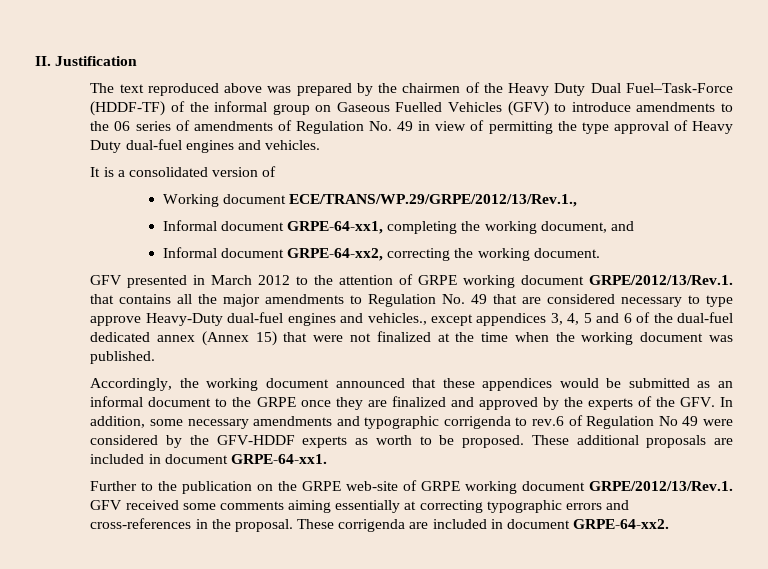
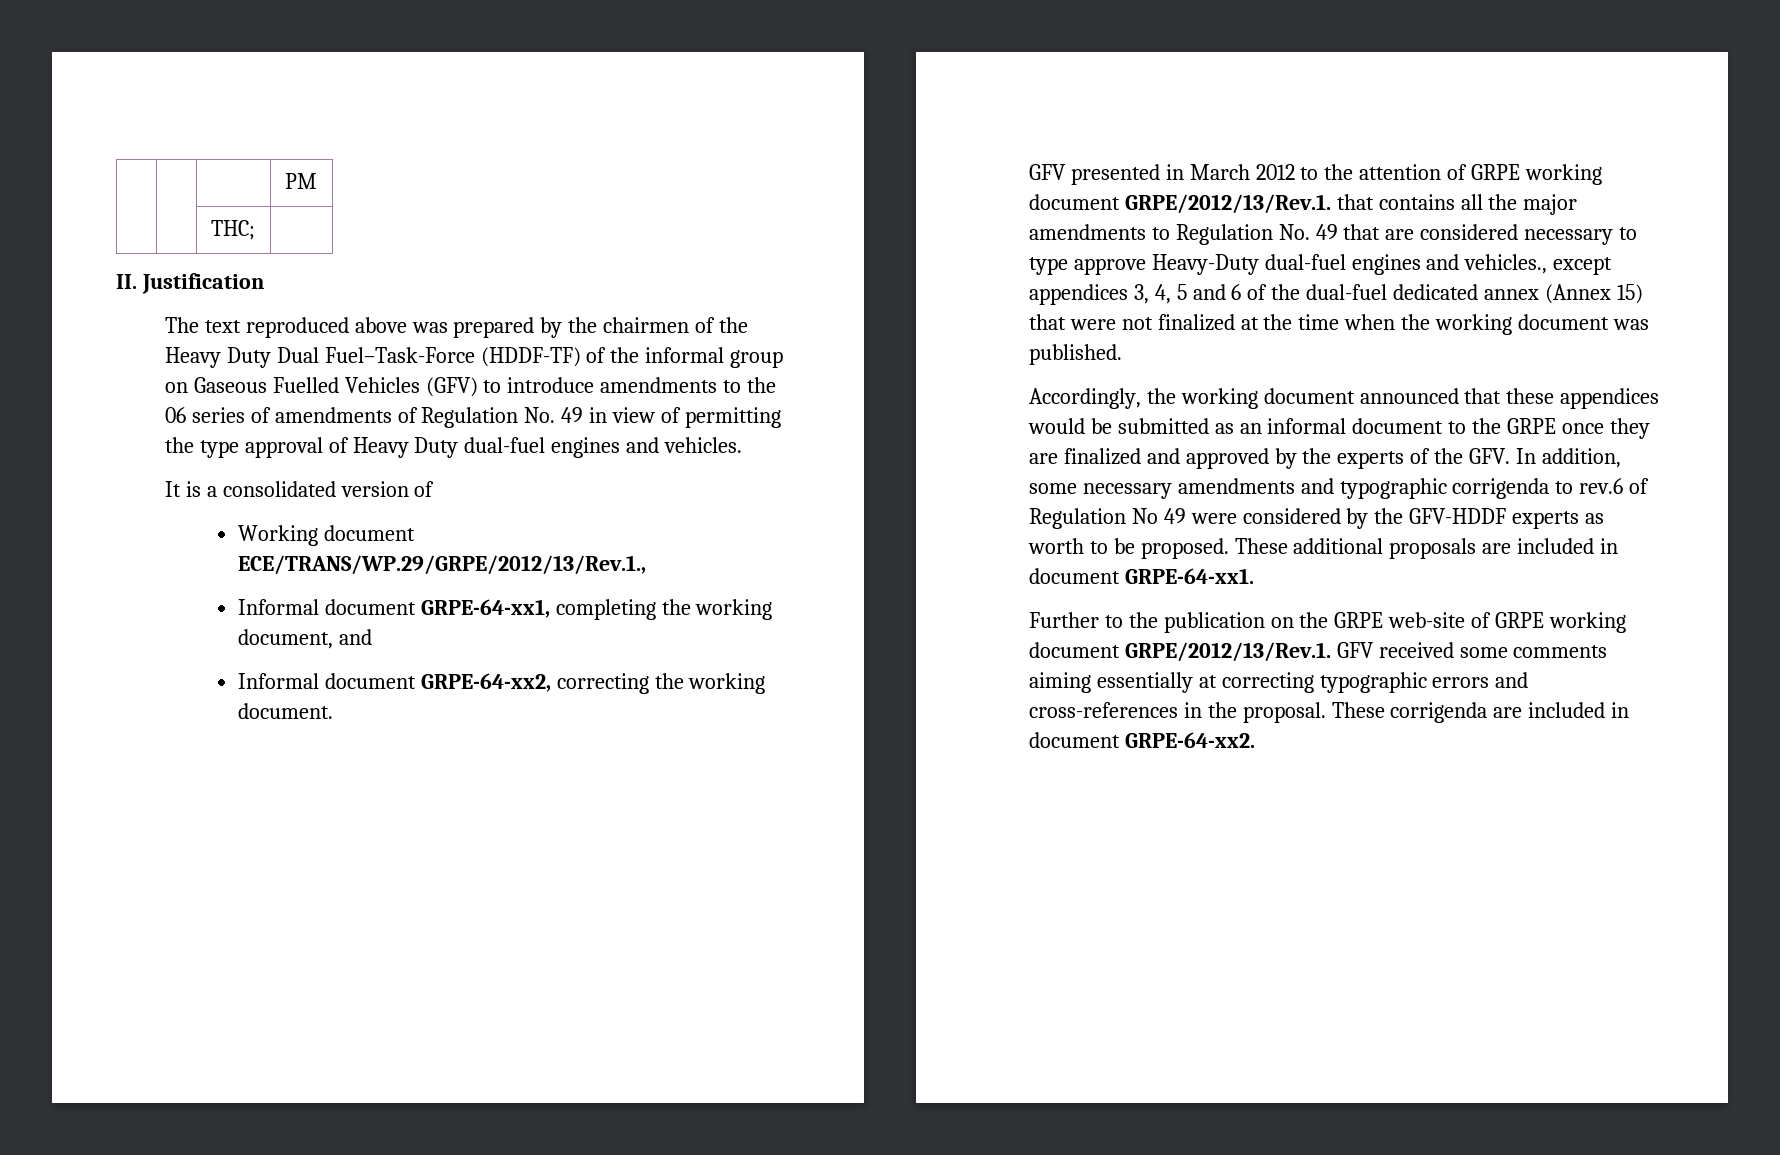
(35, 61) none -> [284,173,317,189] [210,220,255,240] | | | PM // | | THC; | //

